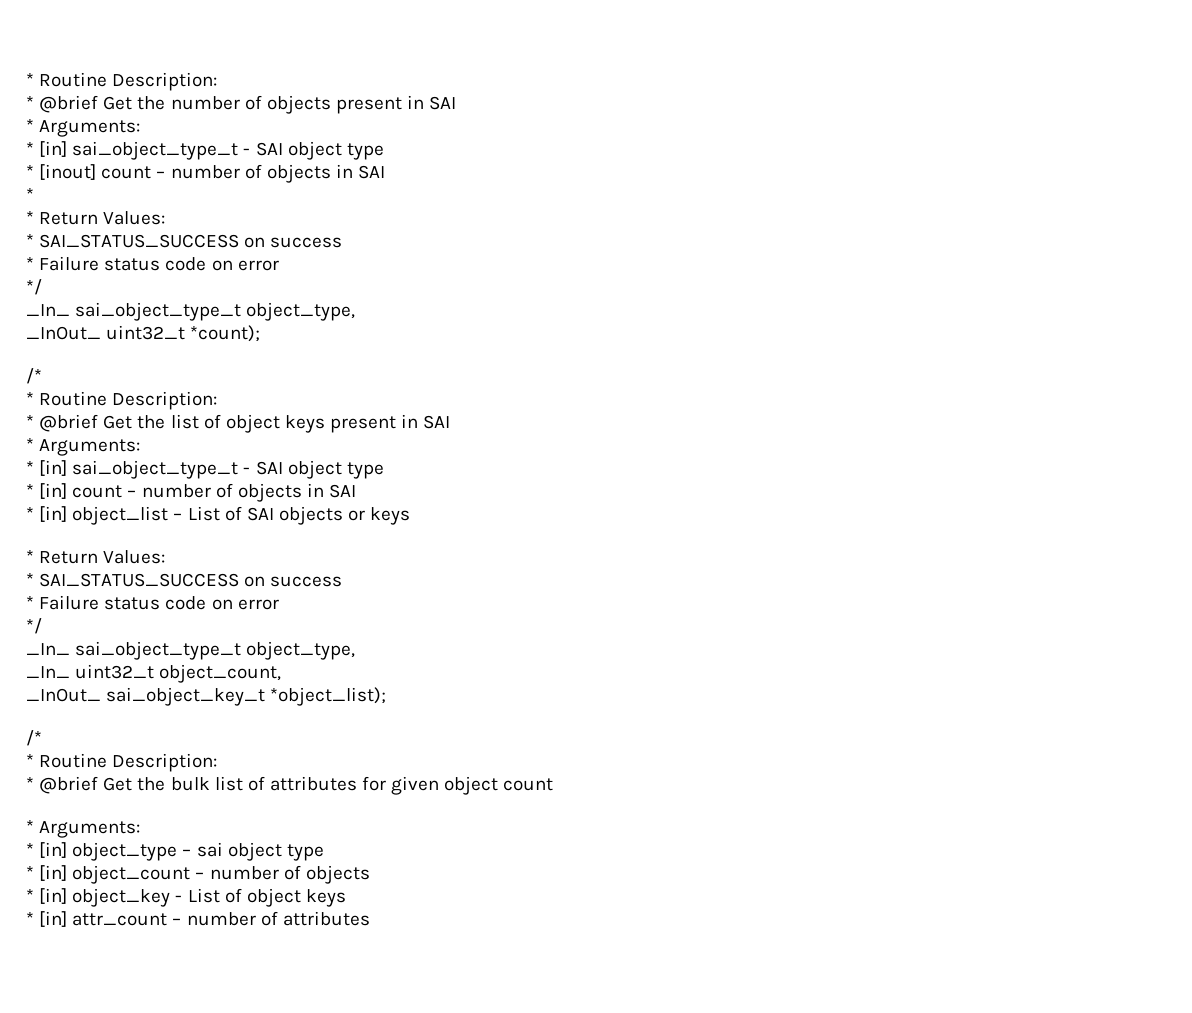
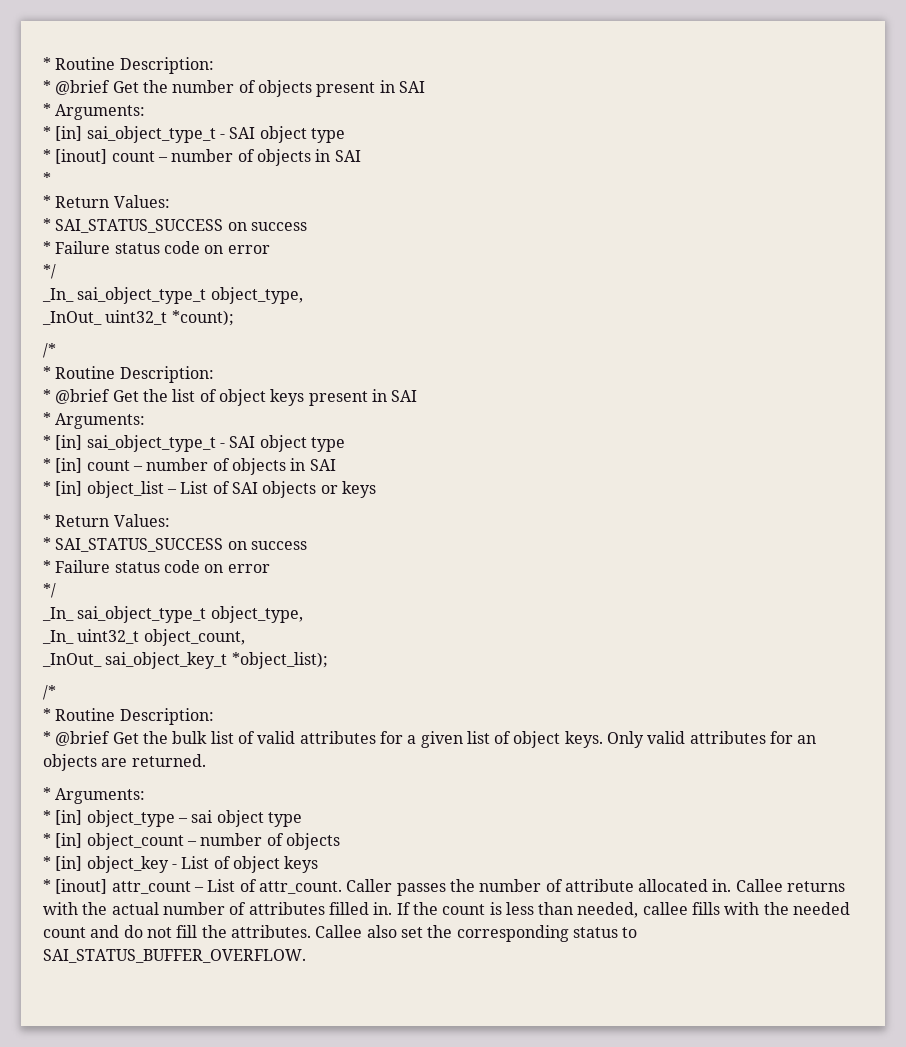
[269,776,554,795] attributes for given object count -> [257,731,817,748] [43,754,206,771] valid attributes for a given list of object keys. Only valid attributes for an objects are returned.
[39,911,68,927] [in] -> [55,879,108,894] [inout]
[186,911,370,926] number of attributes -> [207,879,846,896] [43,902,851,918] [43,925,638,942] [43,949,306,963] List of attr_count. Caller passes the number of attribute allocated in. Callee returns with the actual number of attributes filled in. If the count is less than needed, callee fills with the needed count and do not fill the attributes. Callee also set the corresponding status to SAI_STATUS_BUFFER_OVERFLOW.

